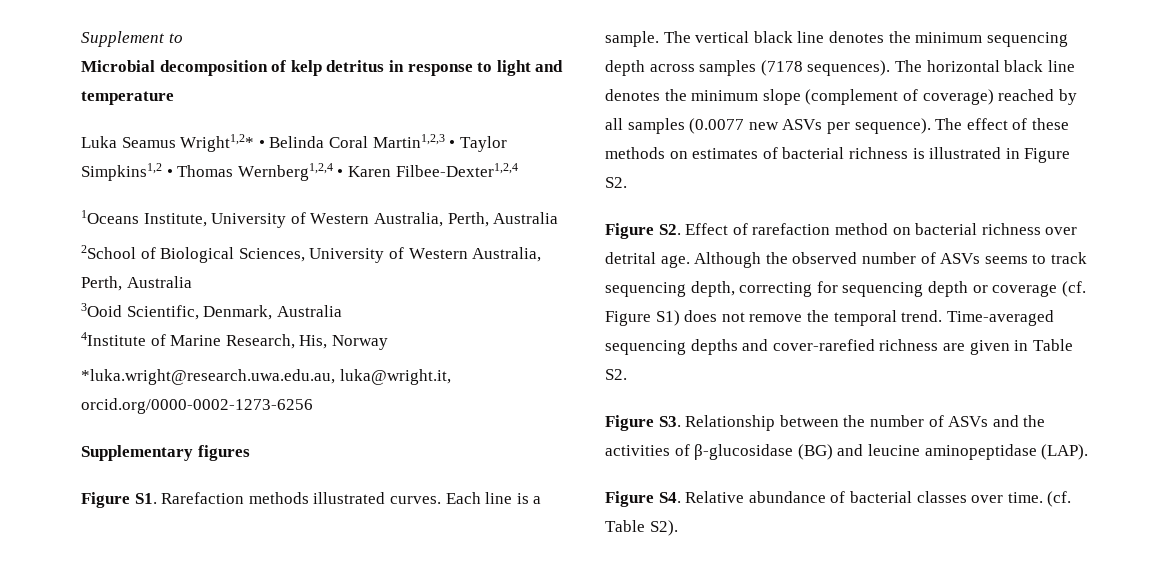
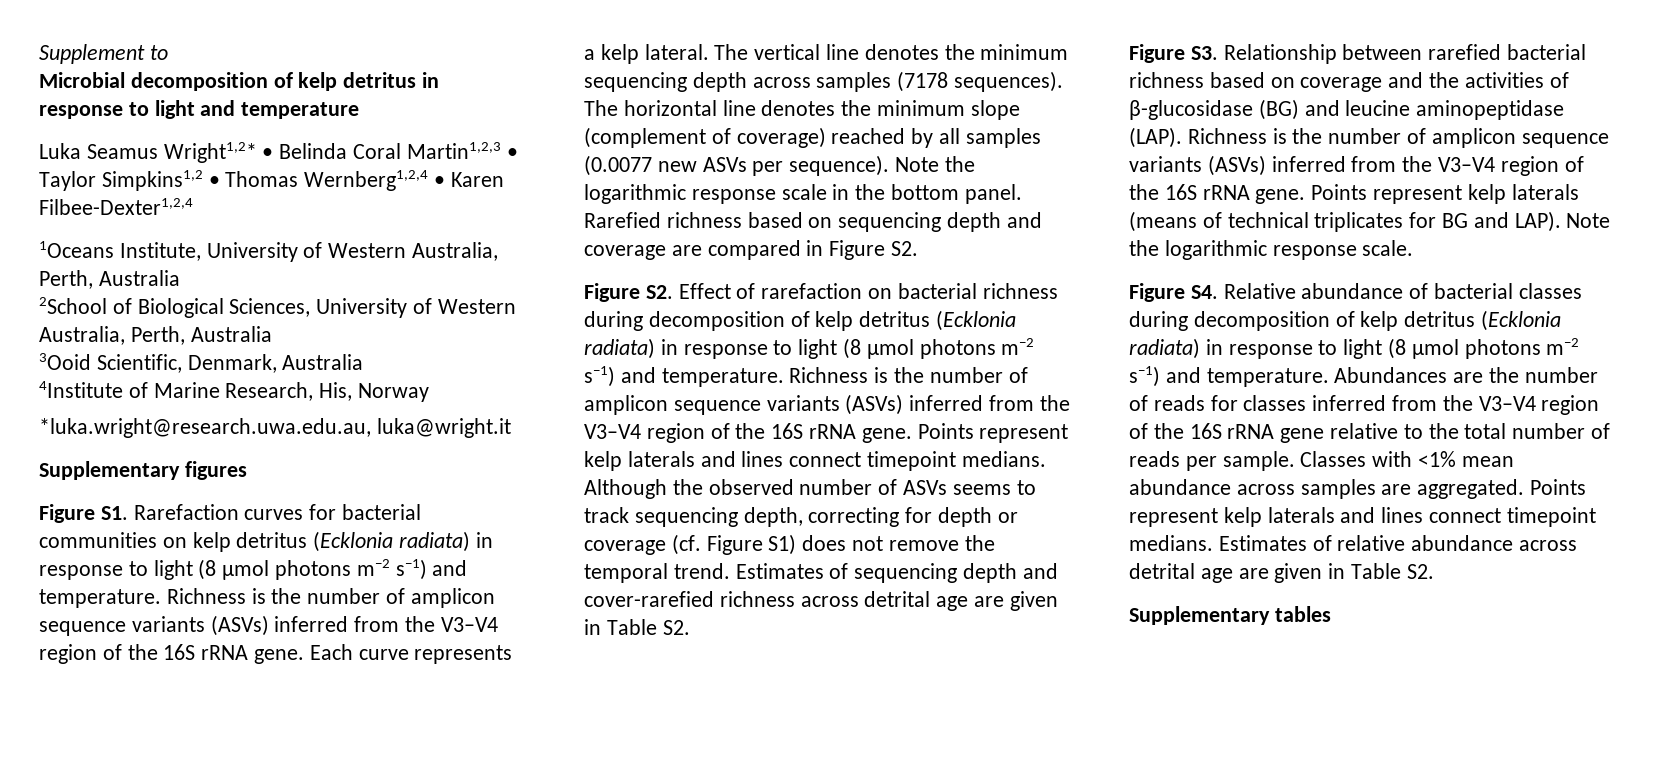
[339,369,451,385] [81,398,313,414] luka@wright.it, orcid.org/0000-0002-1273-6256 -> [376,418,511,438] luka@wright.it
[248,492,542,504] [605,31,659,47] methods illustrated curves. Each line is a sample. -> [244,504,422,520] [39,531,493,552] [39,559,468,580] [39,588,495,608] [39,615,498,636] [39,644,513,664] [584,44,709,64] curves for bacterial communities on kelp detritus (Ecklonia radiata) in response to light (8 µmol photons m−2 s−1) and temperature. Richness is the number of amplicon sequence variants (ASVs) inferred from the V3–V4 region of the 16S rRNA gene. Each curve represents a kelp lateral.
[753,31,793,43] black -> (821, 52) none
[1004,60,1044,72] black -> (717, 108) none
[935,118,1069,130] [605,147,1002,159] The effect of these methods on estimates of bacterial richness is illustrated -> [895,156,975,172] [584,184,1022,204] [584,212,1042,232] [584,240,801,260] Note the logarithmic response scale in the bottom panel. Rarefied richness based on sequencing depth and coverage are compared
[834,223,888,235] method -> (863, 291) none
[1045,227,1078,235] [605,252,690,268] over detrital age. -> [584,310,1017,331] [584,338,1035,359] [584,366,1028,387] [584,394,1070,415] [584,423,1069,443] [584,451,1046,471] during decomposition of kelp detritus (Ecklonia radiata) in response to light (8 µmol photons m−2 s−1) and temperature. Richness is the number of amplicon sequence variants (ASVs) inferred from the V3–V4 region of the 16S rRNA gene. Points represent kelp laterals and lines connect timepoint medians.
[842,282,924,297] sequencing -> (933, 515) none
[946,310,1054,326] [605,339,939,355] Time-averaged sequencing depths and cover-rarefied richness -> [735,563,1058,583] [584,591,969,611] Estimates of sequencing depth and cover-rarefied richness across detrital age
[843,415,989,427] the number of ASVs -> [1428,44,1587,60] [1129,72,1383,92] rarefied bacterial richness based on coverage
(1089, 452) none -> [1187,128,1609,148] [1129,155,1584,176] [1129,184,1579,204] [1129,211,1611,232] [1129,240,1414,260] Richness is the number of amplicon sequence variants (ASVs) inferred from the V3–V4 region of the 16S rRNA gene. Points represent kelp laterals (means of technical triplicates for BG and LAP). Note the logarithmic response scale.
[971,491,1072,507] [605,520,678,536] over time. (cf. Table S2). -> [1129,310,1562,331] [1129,338,1580,359] [1129,366,1598,387] [1129,395,1600,415] [1129,423,1611,443] [1129,451,1514,471] [1129,479,1587,499] [1129,507,1596,527] [1129,535,1578,551] [1129,563,1434,583] [1129,606,1331,625] during decomposition of kelp detritus (Ecklonia radiata) in response to light (8 µmol photons m−2 s−1) and temperature. Abundances are the number of reads for classes inferred from the V3–V4 region of the 16S rRNA gene relative to the total number of reads per sample. Classes with <1% mean abundance across samples are aggregated. Points represent kelp laterals and lines connect timepoint medians. Estimates of relative abundance across detrital age are given in Table S2. // Supplementary tables

